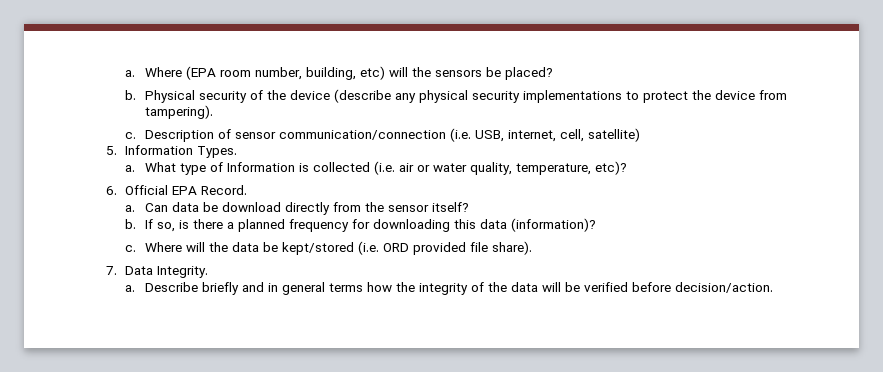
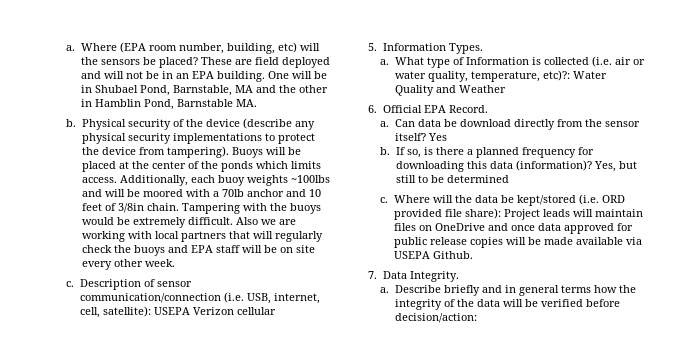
(554, 73) none -> [200,57,330,68] [80,71,327,82] [80,85,328,96] [80,99,257,110] These are field deployed and will not be in an EPA building. One will be in Shubael Pond, Barnstable, MA and the other in Hamblin Pond, Barnstable MA.
(214, 112) none -> [231,147,301,158] [81,161,321,172] [81,175,330,186] [81,189,321,197] [81,203,321,214] [81,217,296,228] [81,231,323,242] [81,245,315,256] [81,259,175,270] Buoys will be placed at the center of the ponds which limits access. Additionally, each buoy weights ~100lbs and will be moored with a 70lb anchor and 10 feet of 3/8in chain. Tampering with the buoys would be extremely difficult. Also we are working with local partners that will regularly check the buoys and EPA staff will be on site every other week.
[588,128,641,142] satellite) -> [102,306,276,317] satellite): USEPA Verizon cellular
[595,161,628,175] etc)? -> [542,70,607,81] [394,85,506,96] etc)?: Water Quality and Weather
(470, 207) none -> [427,133,447,141] Yes
(597, 225) none -> [593,161,637,172] [395,175,509,183] Yes, but still to be determined
[492,241,533,255] share). -> [464,208,643,220] [393,223,633,234] [393,237,642,248] [393,251,473,259] share): Project leads will maintain files on OneDrive and once data approved for public release copies will be made available via USEPA Github.
[675,282,774,293] decision/action. -> [394,313,477,323] decision/action:

